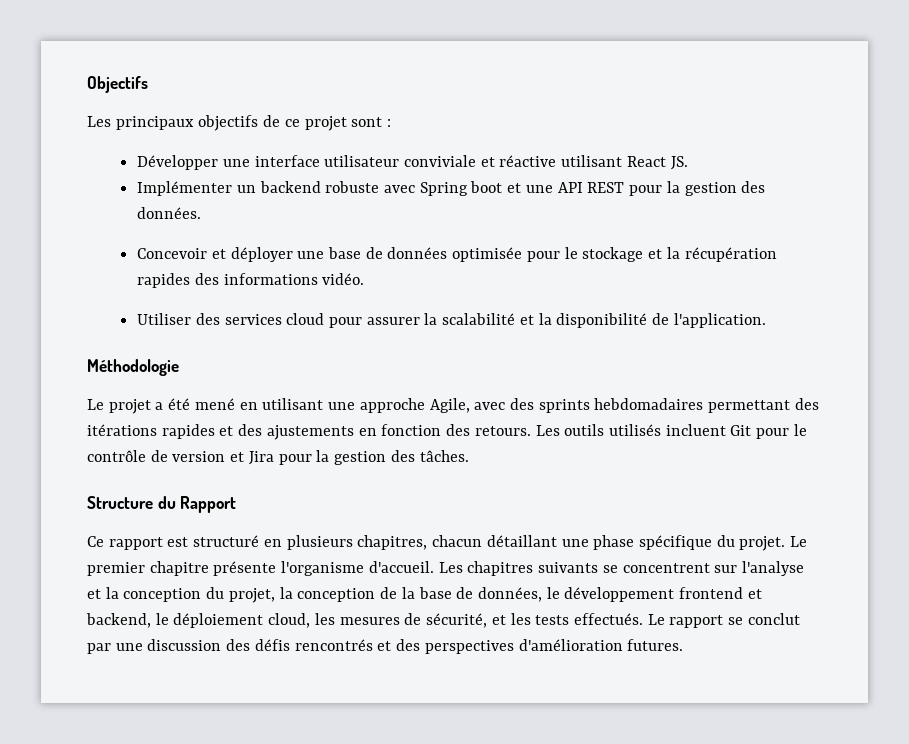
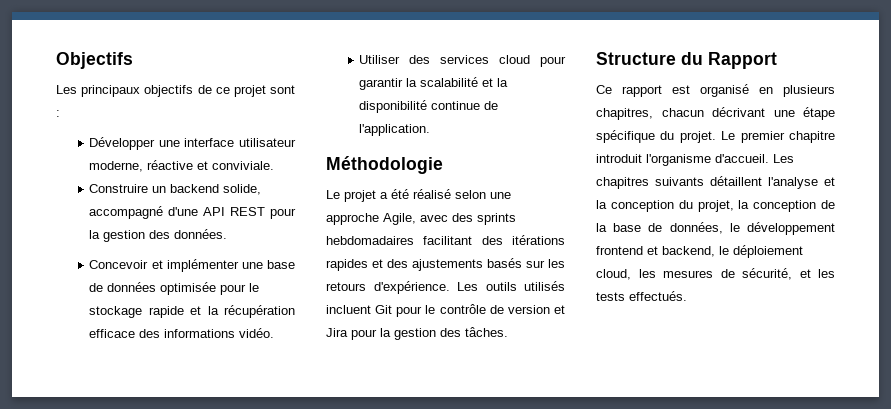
[403,155,688,170] [137,181,553,196] conviviale et réactive utilisant React JS. // Implémenter un backend robuste avec Spring boot et une -> [89,160,275,172] [89,184,262,195] [89,206,199,219] moderne, réactive et conviviale. // Construire un backend solide, accompagné d'une
[230,247,293,262] déployer -> [166,259,239,272] implémenter
(644, 254) none -> [148,306,184,318] rapide
[137,273,191,288] rapides -> [89,329,136,338] efficace
[366,317,420,325] assurer -> [359,78,404,90] garantir
(648, 320) none -> [431,101,481,110] continue
[194,398,324,410] mené en utilisant -> [413,189,486,199] réalisé selon
[708,400,791,413] permettant -> [423,236,473,245] facilitant
[358,424,531,436] en fonction des retours. -> [487,258,565,268] [326,281,450,294] basés sur les retours d'expérience.
[193,535,260,547] structuré -> [700,84,749,97] organisé
[486,535,635,550] détaillant une phase -> [712,107,835,120] décrivant une étape
[213,561,277,576] présente -> [596,154,642,163] introduit
[602,563,738,573] se concentrent sur -> [710,176,762,186] détaillent
[647,613,800,628] [87,639,684,654] Le rapport se conclut par une discussion des défis rencontrés et des perspectives d'amélioration futures. -> (687, 296) none

